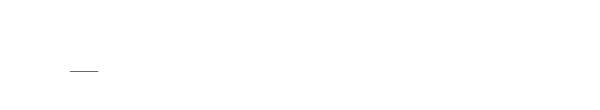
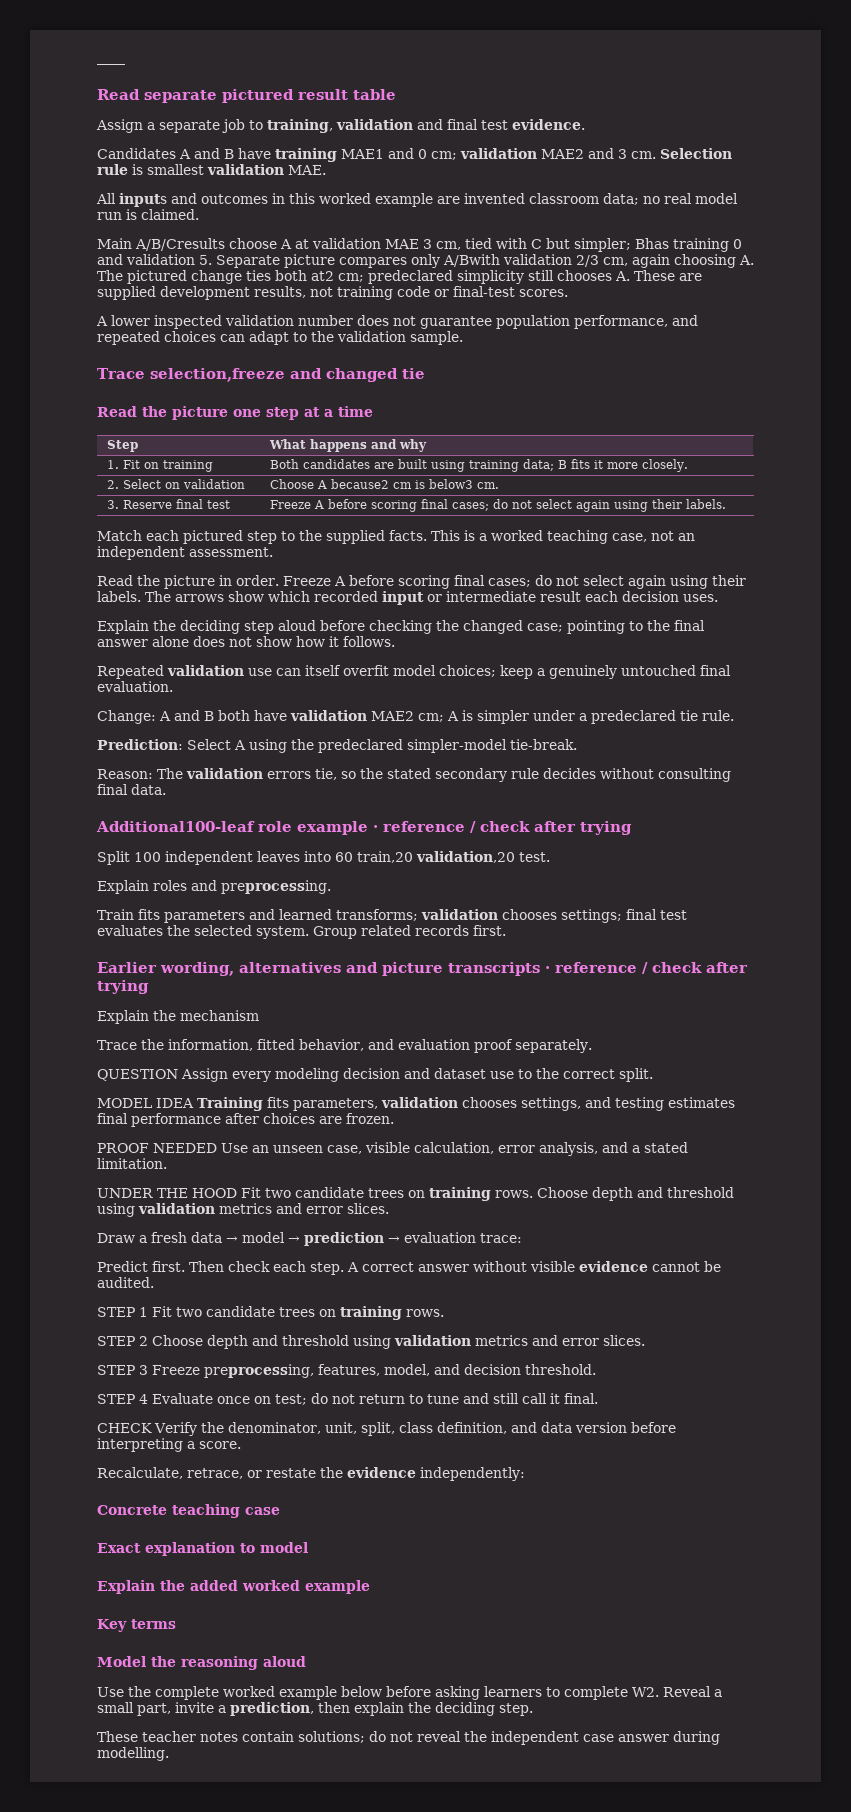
(99, 71) none -> [97,89,396,103] [96,119,585,133] [97,148,732,162] [97,164,326,175] [96,193,738,207] [97,209,199,220] [97,238,742,252] [97,254,754,268] [97,270,702,284] [97,286,568,300] [96,315,698,329] [97,331,463,345] [97,368,425,382] [97,406,373,420] [106,440,138,452] [268,439,427,452] [106,460,213,472] [269,459,688,472] [106,479,245,489] [269,479,499,489] [106,499,230,509] [269,499,726,512] [97,530,695,544] [97,546,273,560] [97,575,746,589] [97,591,718,605] [97,620,705,634] [97,636,395,647] [97,665,731,679] [97,681,173,692] [97,710,734,724] [97,739,577,753] [97,768,731,782] [97,784,166,795] [96,821,632,835] [97,851,550,865] [97,880,331,894] [97,909,687,923] [97,925,506,939] [97,962,748,976] [97,980,149,994] [97,1010,259,1024] [97,1039,592,1053] [97,1068,653,1082] [97,1097,735,1111] [97,1113,394,1127] [97,1142,688,1156] [97,1158,167,1169] [97,1187,734,1201] [97,1203,389,1217] [97,1232,522,1246] [97,1261,721,1275] [97,1277,154,1288] [97,1306,444,1320] [97,1335,645,1349] [97,1364,596,1378] [97,1393,598,1405] [97,1422,676,1436] [97,1438,241,1452] [97,1467,525,1481] [97,1504,280,1518] [97,1542,308,1556] [97,1580,370,1594] [97,1619,176,1632] [97,1656,306,1670] [97,1686,722,1700] [97,1702,533,1716] [97,1731,720,1745] [97,1747,169,1761] // Read separate pictured result table // Assign a separate job to training, validation and final test evidence. // Candidates A and B have training MAE1 and 0 cm; validation MAE2 and 3 cm. Selection rule is smallest validation MAE. // All inputs and outcomes in this worked example are invented classroom data; no real model run is claimed. // Main A/B/Cresults choose A at validation MAE 3 cm, tied with C but simpler; Bhas training 0 and validation 5. Separate picture compares only A/Bwith validation 2/3 cm, again choosing A. The pictured change ties both at2 cm; predeclared simplicity still chooses A. These are supplied development results, not training code or final-test scores. // A lower inspected validation number does not guarantee population performance, and repeated choices can adapt to the validation sample. // Trace selection,freeze and changed tie // Read the picture one step at a time // Step | What happens and why // 1. Fit on training | Both candidates are built using training data; B fits it more closely. // 2. Select on validation | Choose A because2 cm is below3 cm. // 3. Reserve final test | Freeze A before scoring final cases; do not select again using their labels. // Match each pictured step to the supplied facts. This is a worked teaching case, not an independent assessment. // Read the picture in order. Freeze A before scoring final cases; do not select again using their labels. The arrows show which recorded input or intermediate result each decision uses. // Explain the deciding step aloud before checking the changed case; pointing to the final answer alone does not show how it follows. // Repeated validation use can itself overfit model choices; keep a genuinely untouched final evaluation. // Change: A and B both have validation MAE2 cm; A is simpler under a predeclared tie rule. // Prediction: Select A using the predeclared simpler-model tie-break. // Reason: The validation errors tie, so the stated secondary rule decides without consulting final data. // Additional100-leaf role example · reference / check after trying // Split 100 independent leaves into 60 train,20 validation,20 test. // Explain roles and preprocessing. // Train fits parameters and learned transforms; validation chooses settings; final test evaluates the selected system. Group related records first. // Earlier wording, alternatives and picture transcripts · reference / check after trying // Explain the mechanism // Trace the information, fitted behavior, and evaluation proof separately. // QUESTION Assign every modeling decision and dataset use to the correct split. // MODEL IDEA Training fits parameters, validation chooses settings, and testing estimates final performance after choices are frozen. // PROOF NEEDED Use an unseen case, visible calculation, error analysis, and a stated limitation. // UNDER THE HOOD Fit two candidate trees on training rows. Choose depth and threshold using validation metrics and error slices. // Draw a fresh data → model → prediction → evaluation trace: // Predict first. Then check each step. A correct answer without visible evidence cannot be audited. // STEP 1 Fit two candidate trees on training rows. // STEP 2 Choose depth and threshold using validation metrics and error slices. // STEP 3 Freeze preprocessing, features, model, and decision threshold. // STEP 4 Evaluate once on test; do not return to tune and still call it final. // CHECK Verify the denominator, unit, split, class definition, and data version before interpreting a score. // Recalculate, retrace, or restate the evidence independently: // Concrete teaching case // Exact explanation to model // Explain the added worked example // Key terms // Model the reasoning aloud // Use the complete worked example below before asking learners to complete W2. Reveal a small part, invite a prediction, then explain the deciding step. // These teacher notes contain solutions; do not reveal the independent case answer during modelling.

